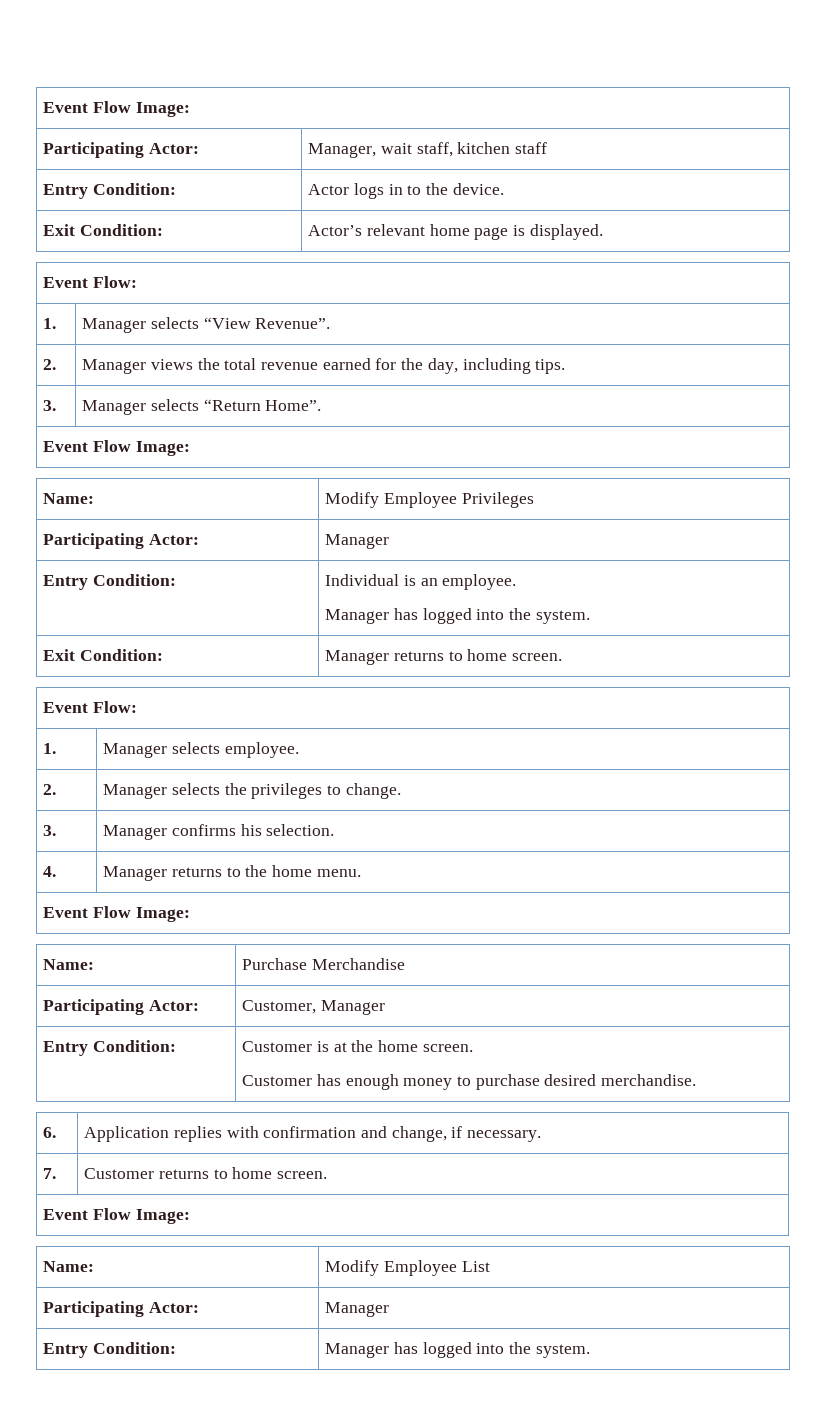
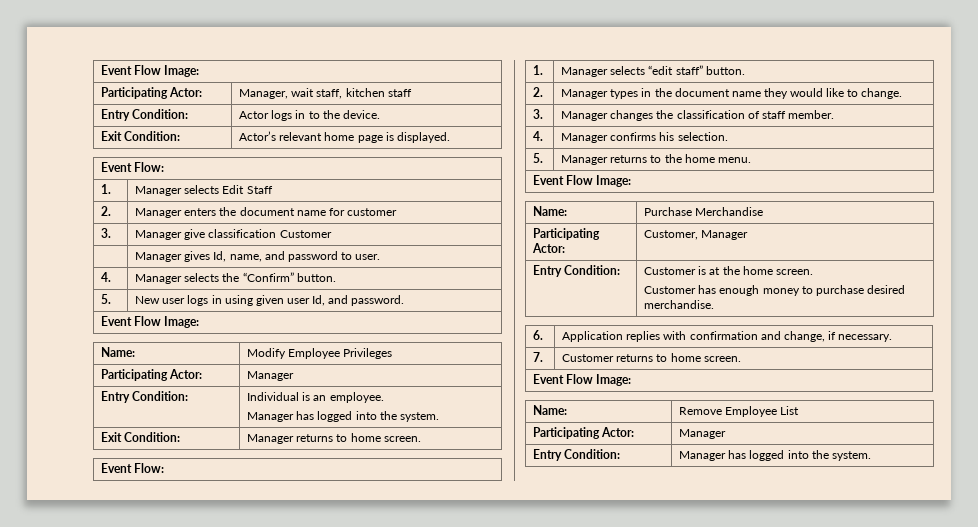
[203,317,331,329] [43,359,57,370] [82,358,566,374] [43,400,57,411] [82,399,322,415] “View Revenue”. // 2. | Manager views the total revenue earned for the day, including tips. // 3. | Manager selects “Return Home”. -> [222,185,273,194] [101,206,112,216] [135,207,397,218] [101,228,112,238] [135,229,332,240] [135,251,380,262] [101,272,112,282] [135,272,336,284] [101,294,112,304] [135,295,405,306] Edit Staff // 2. | Manager enters the document name for customer // 3. | Manager give classification Customer // | Manager gives Id, name, and password to user. // 4. | Manager selects the “Confirm” button. // 5. | New user logs in using given user Id, and password.
[224,742,299,758] [43,784,57,795] [103,783,401,799] [43,825,57,836] employee. // 2. | Manager selects the privileges to change. // 3. -> [648,65,745,75] [533,87,544,97] [561,88,903,99] [533,109,544,119] [561,110,834,121] [533,131,544,141] “edit staff” button. // 2. | Manager types in the document name they would like to change. // 3. | Manager changes the classification of staff member. // 4.
[43,866,57,877] 4. -> [533,153,544,163] 5.
[325,1260,380,1276] Modify -> [679,407,723,415] Remove

